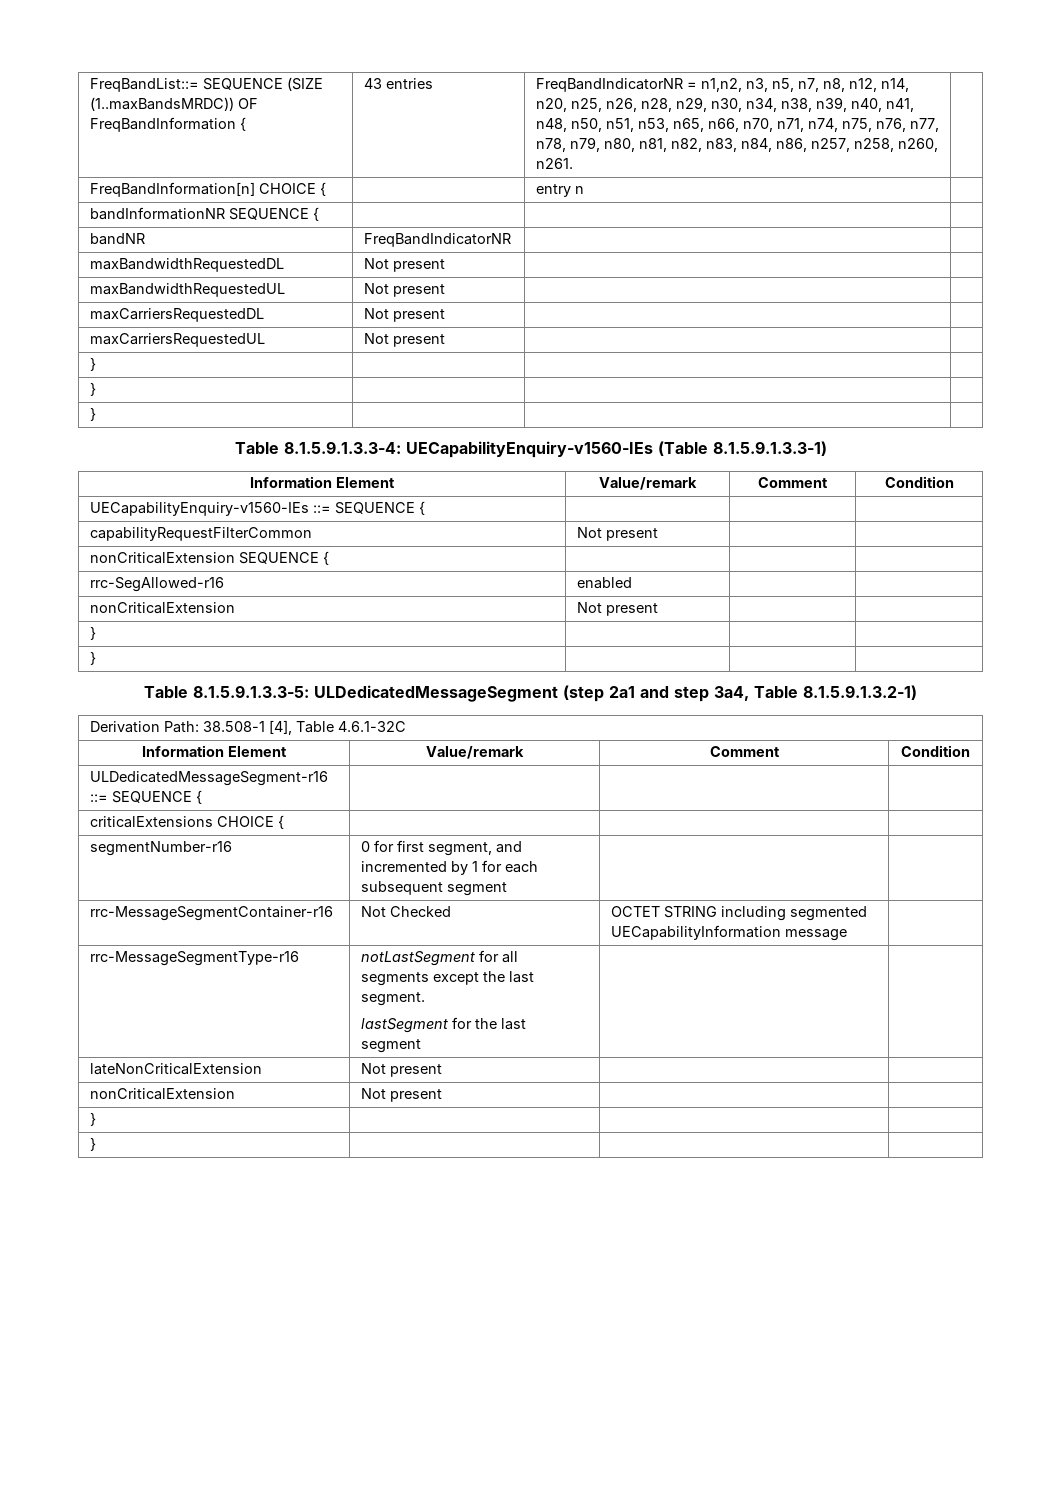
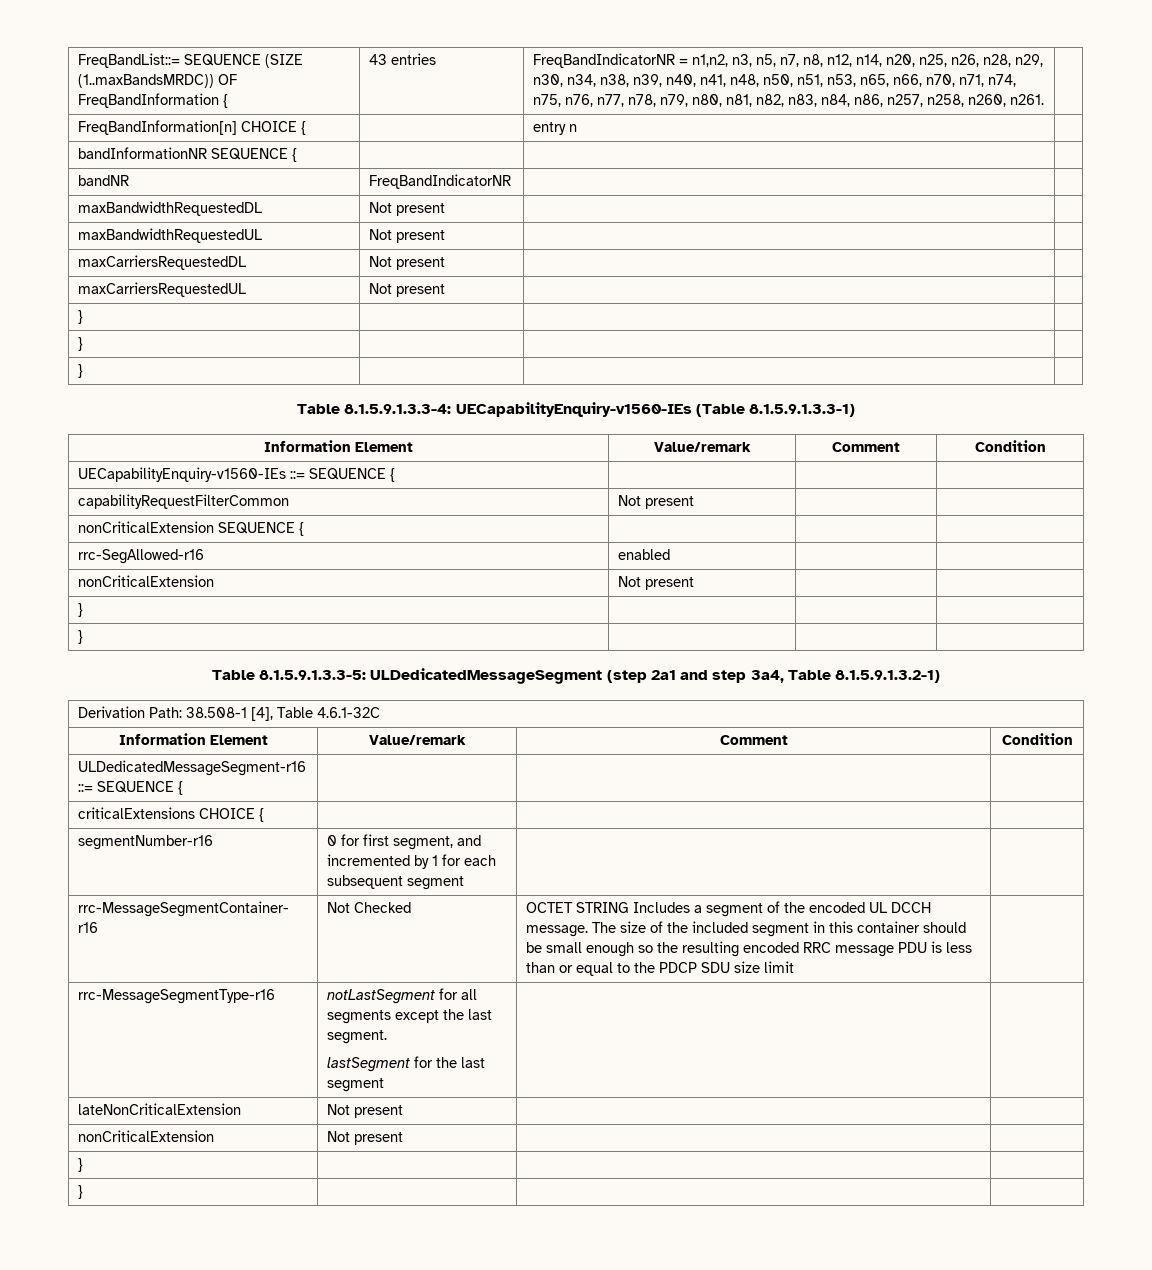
[720,906,867,921] [610,925,847,941] including segmented UECapabilityInformation message -> [633,901,932,917] [526,921,967,937] [526,941,973,957] [526,961,795,976] Includes a segment of the encoded UL DCCH message. The size of the included segment in this container should be small enough so the resulting encoded RRC message PDU is less than or equal to the PDCP SDU size limit

